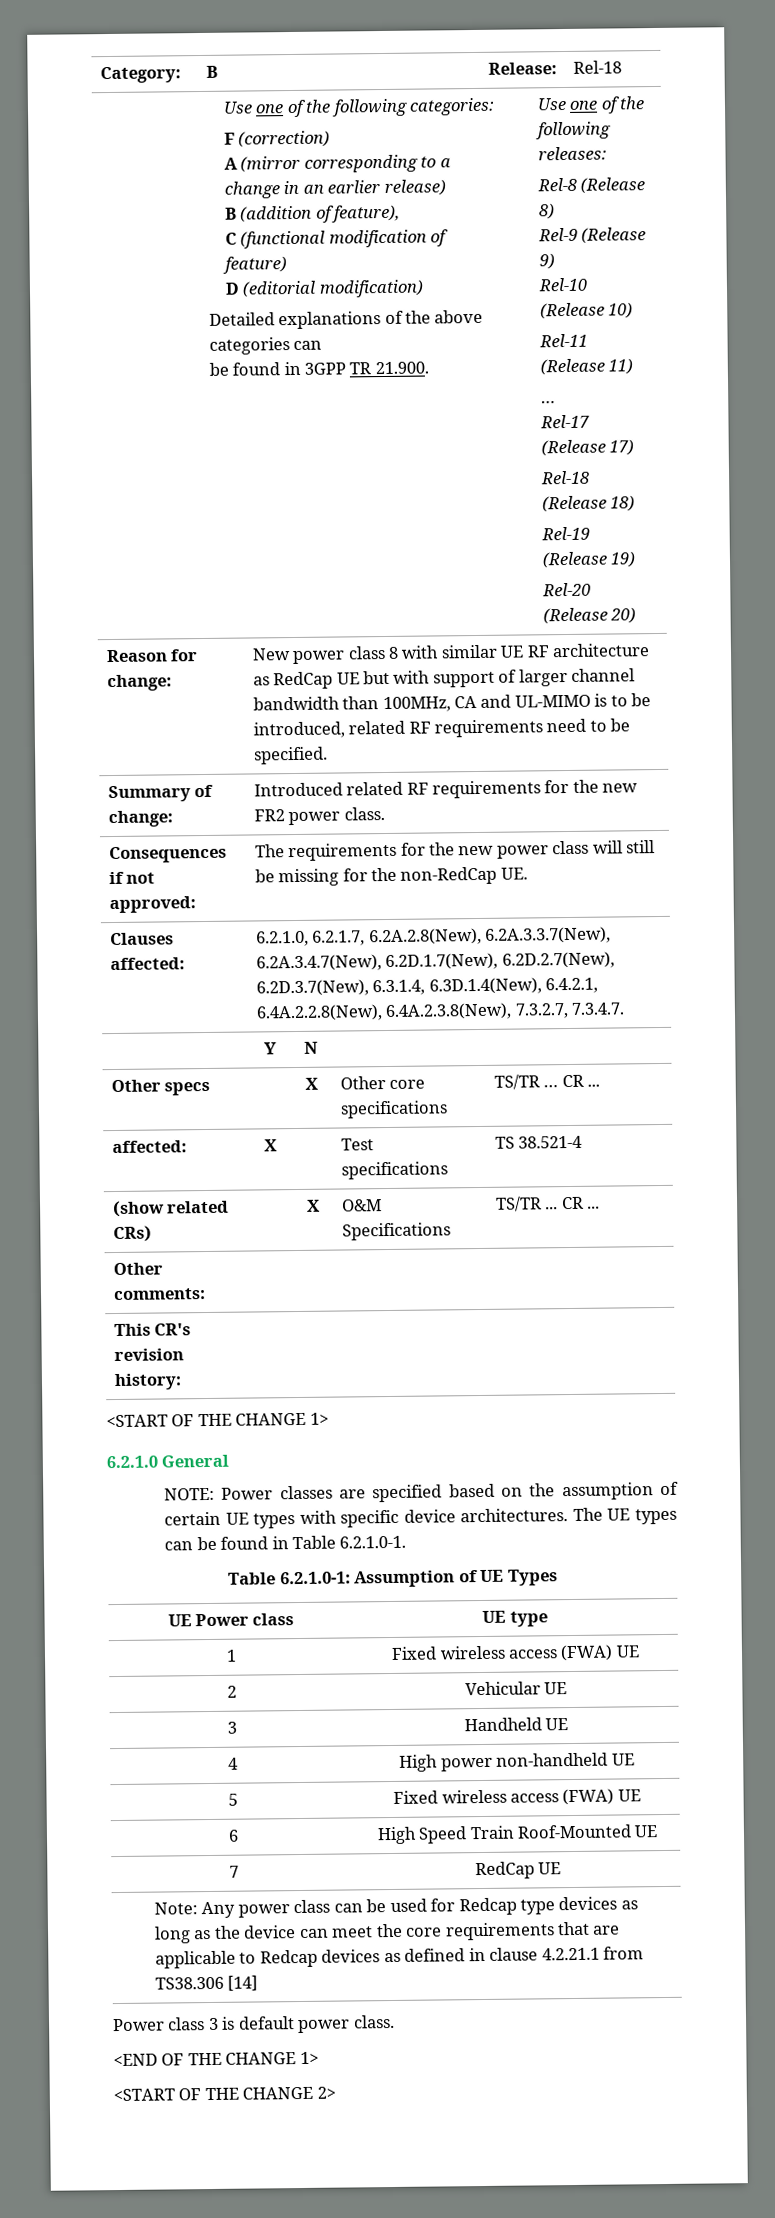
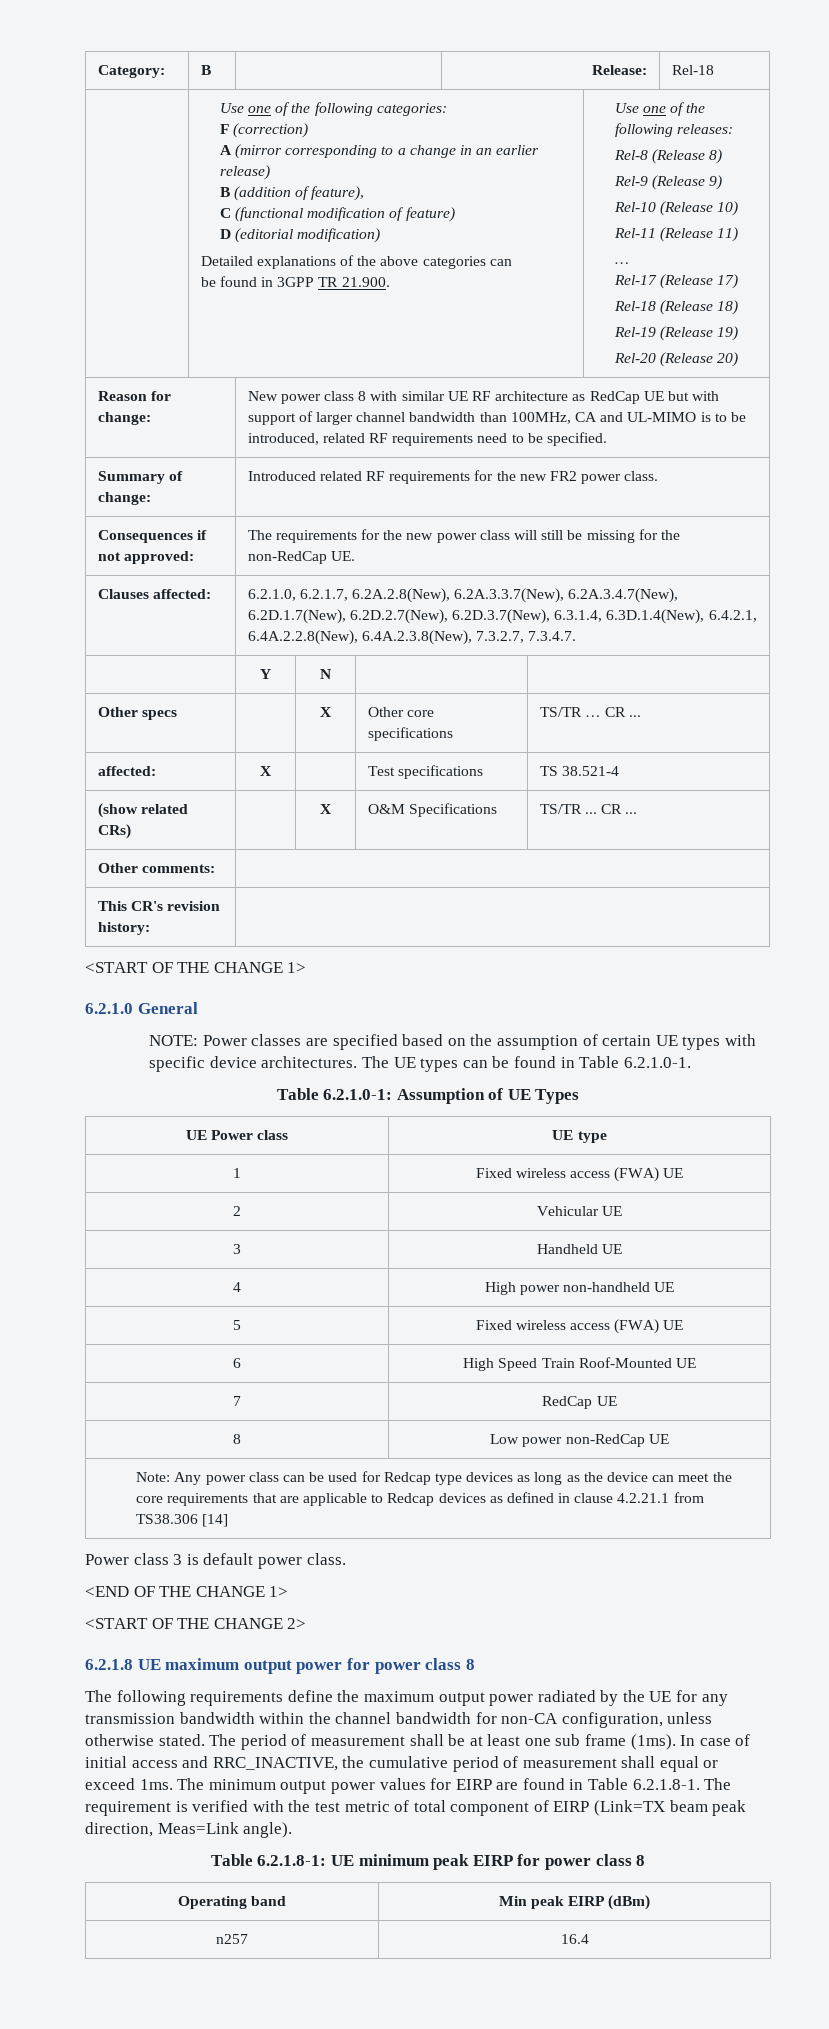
(562, 1868) none -> [233,1434,241,1444] [490,1434,669,1447] // 8 | Low power non-RedCap UE
(336, 2092) none -> [85,1658,475,1674] [85,1690,728,1706] [85,1712,713,1728] [85,1734,751,1750] [85,1756,719,1772] [85,1778,732,1794] [85,1800,747,1816] [85,1822,293,1838] [210,1854,646,1870] [177,1896,287,1909] [498,1895,651,1910] [216,1934,248,1944] [560,1934,589,1944] // 6.2.1.8 UE maximum output power for power class 8 // The following requirements define the maximum output power radiated by the UE for any transmission bandwidth within the channel bandwidth for non-CA configuration, unless otherwise stated. The period of measurement shall be at least one sub frame (1ms). In case of initial access and RRC_INACTIVE, the cumulative period of measurement shall equal or exceed 1ms. The minimum output power values for EIRP are found in Table 6.2.1.8-1. The requirement is verified with the test metric of total component of EIRP (Link=TX beam peak direction, Meas=Link angle). // Table 6.2.1.8-1: UE minimum peak EIRP for power class 8 // Operating band | Min peak EIRP (dBm) // n257 | 16.4

